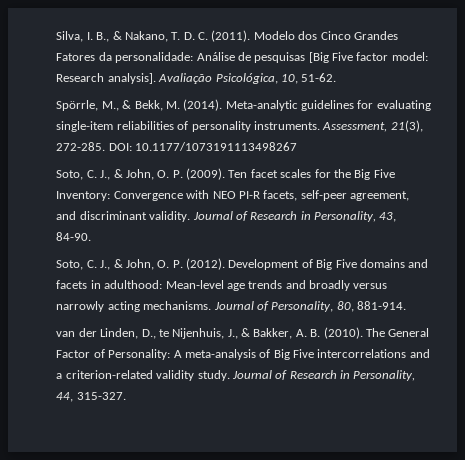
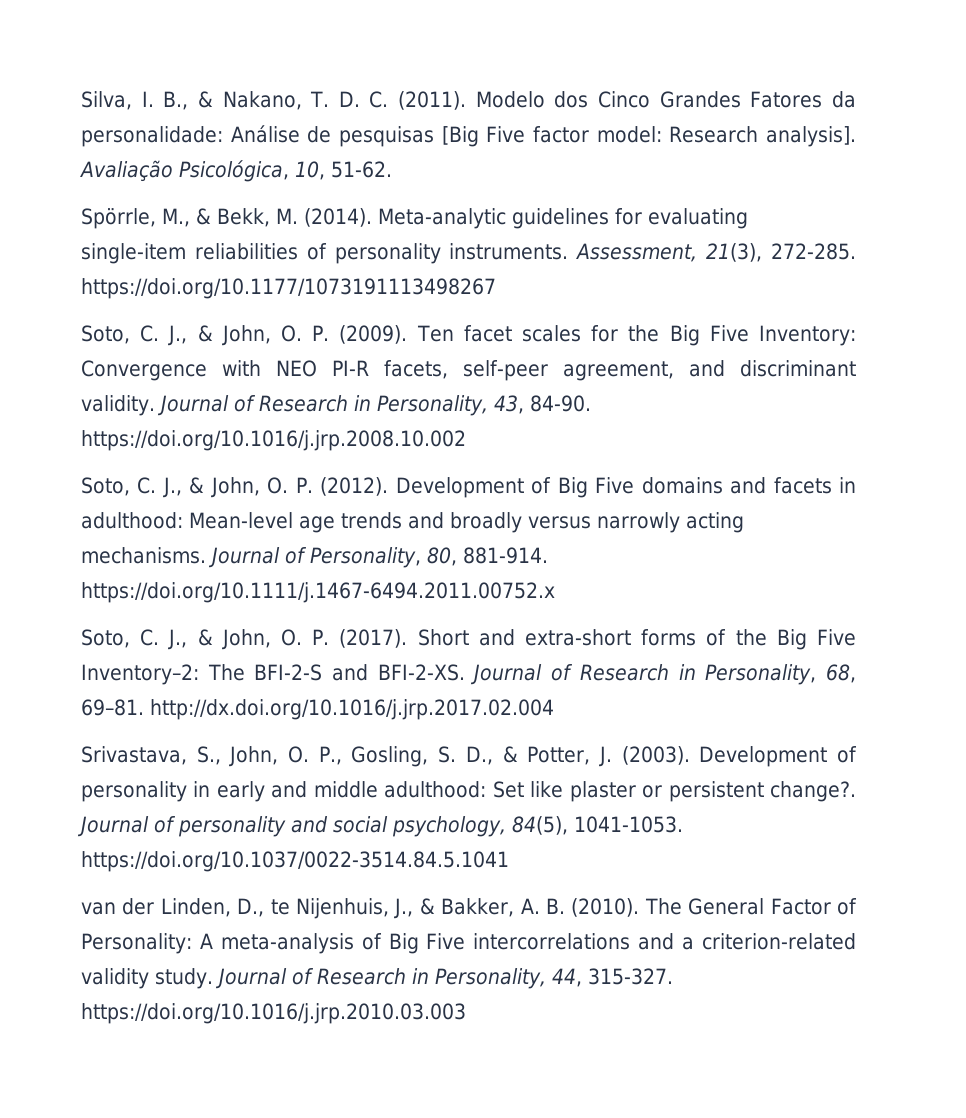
[108,142,298,151] DOI: 10.1177/1073191113498267 -> [80,278,496,299] https://doi.org/10.1177/1073191113498267
(92, 236) none -> [80,430,466,451] https://doi.org/10.1016/j.jrp.2008.10.002
(407, 305) none -> [80,582,555,603] [80,629,857,650] [80,664,856,685] [80,699,554,720] [80,746,857,767] [80,781,856,802] [76,816,683,837] [80,851,509,872] https://doi.org/10.1111/j.1467-6494.2011.00752.x // Soto, C. J., & John, O. P. (2017). Short and extra-short forms of the Big Five Inventory–2: The BFI-2-S and BFI-2-XS. Journal of Research in Personality, 68, 69–81. http://dx.doi.org/10.1016/j.jrp.2017.02.004 // Srivastava, S., John, O. P., Gosling, S. D., & Potter, J. (2003). Development of personality in early and middle adulthood: Set like plaster or persistent change?. Journal of personality and social psychology, 84(5), 1041-1053. https://doi.org/10.1037/0022-3514.84.5.1041
(126, 396) none -> [80,1003,466,1024] https://doi.org/10.1016/j.jrp.2010.03.003

